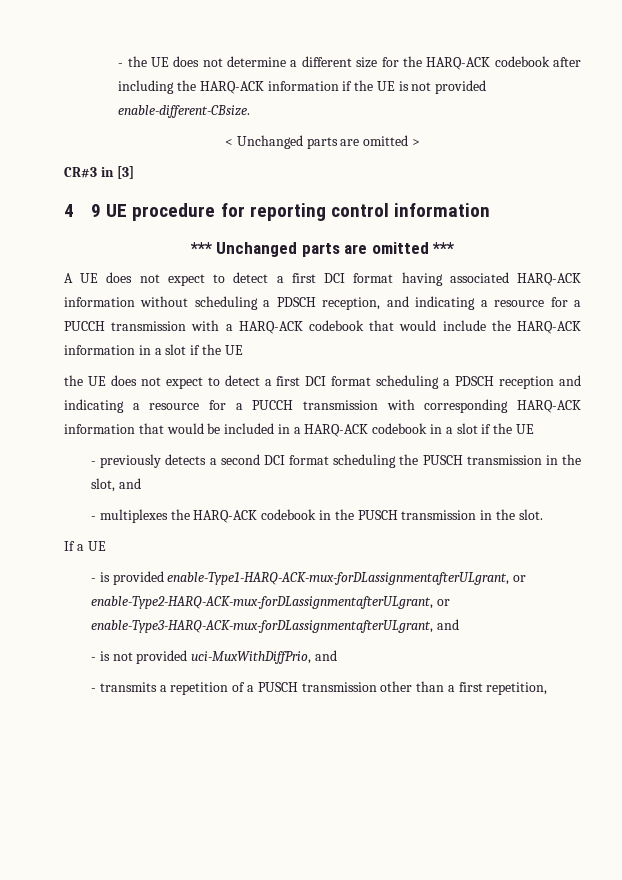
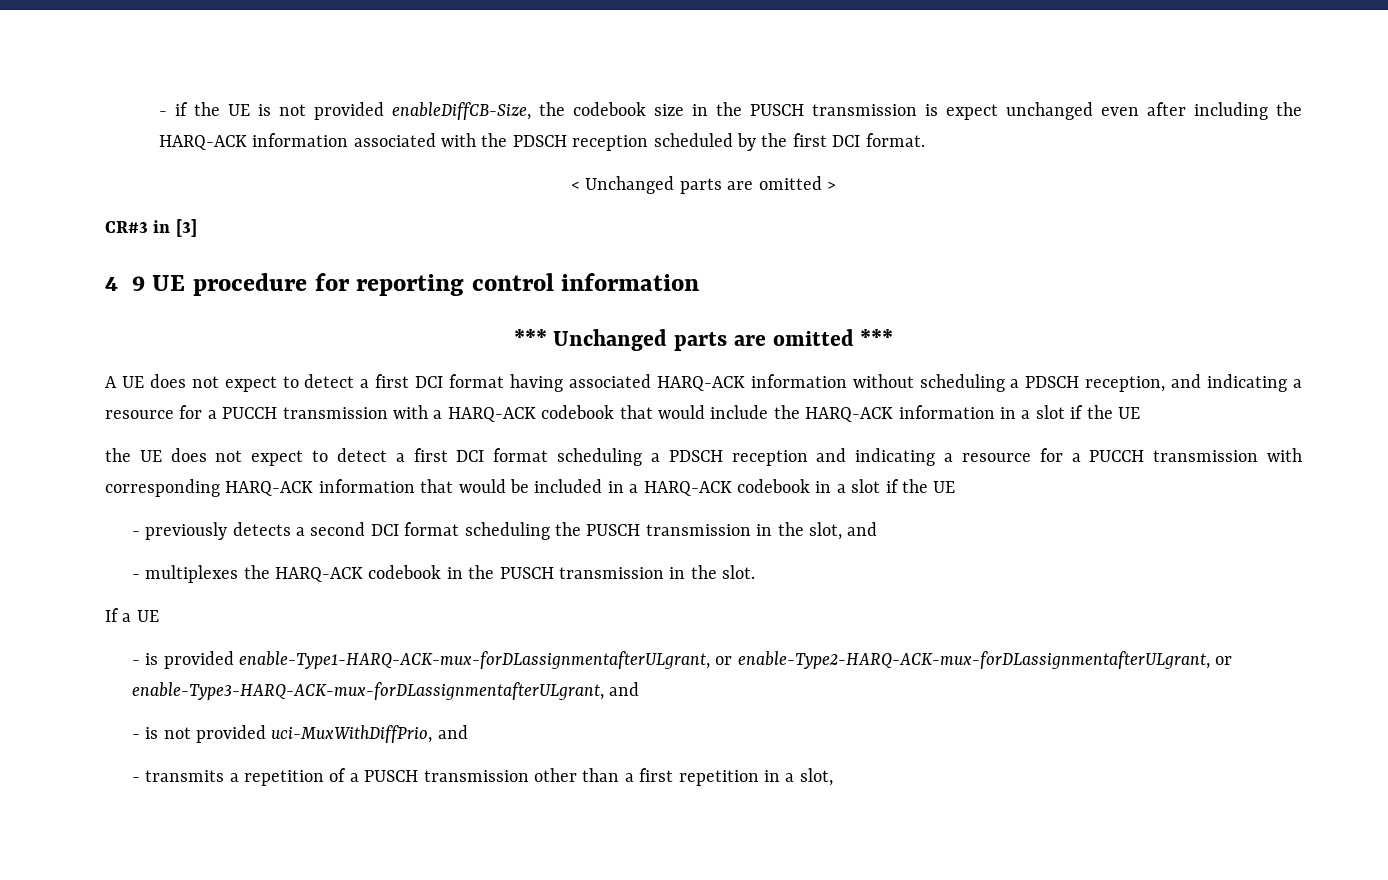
[118,56,581,70] [118,80,339,94] - the UE does not determine a different size for the HARQ-ACK codebook after including the HARQ-ACK information -> [158,111,167,116] -
[118,105,251,118] enable-different-CBsize. -> [391,102,1303,120] [158,133,925,151] enableDiffCB-Size, the codebook size in the PUSCH transmission is expect unchanged even after including the HARQ-ACK information associated with the PDSCH reception scheduled by the first DCI format.
[486,682,548,695] repetition, -> [678,768,833,786] repetition in a slot,

